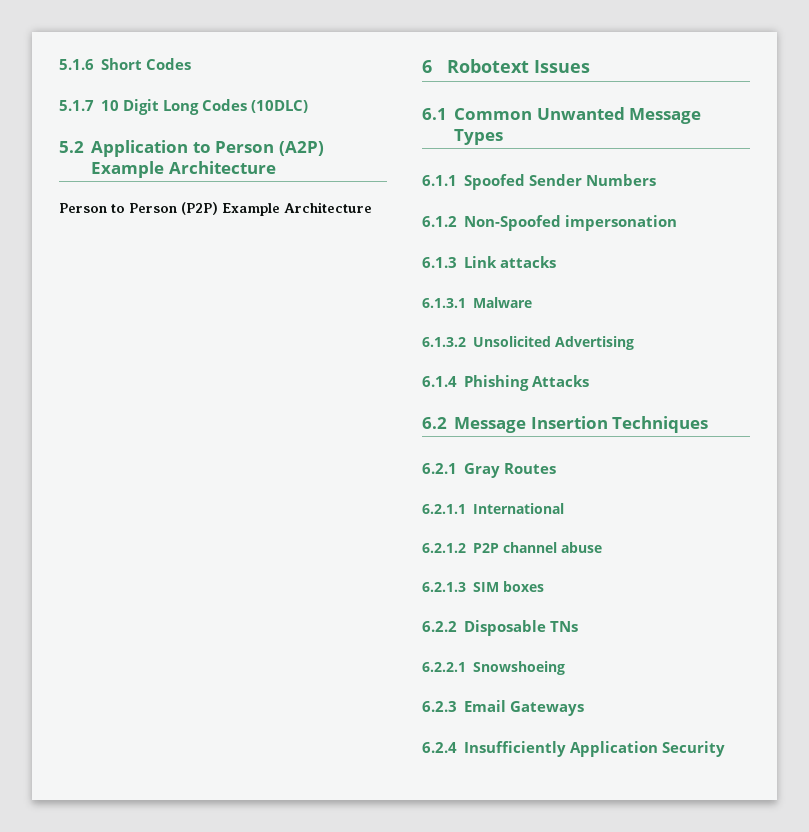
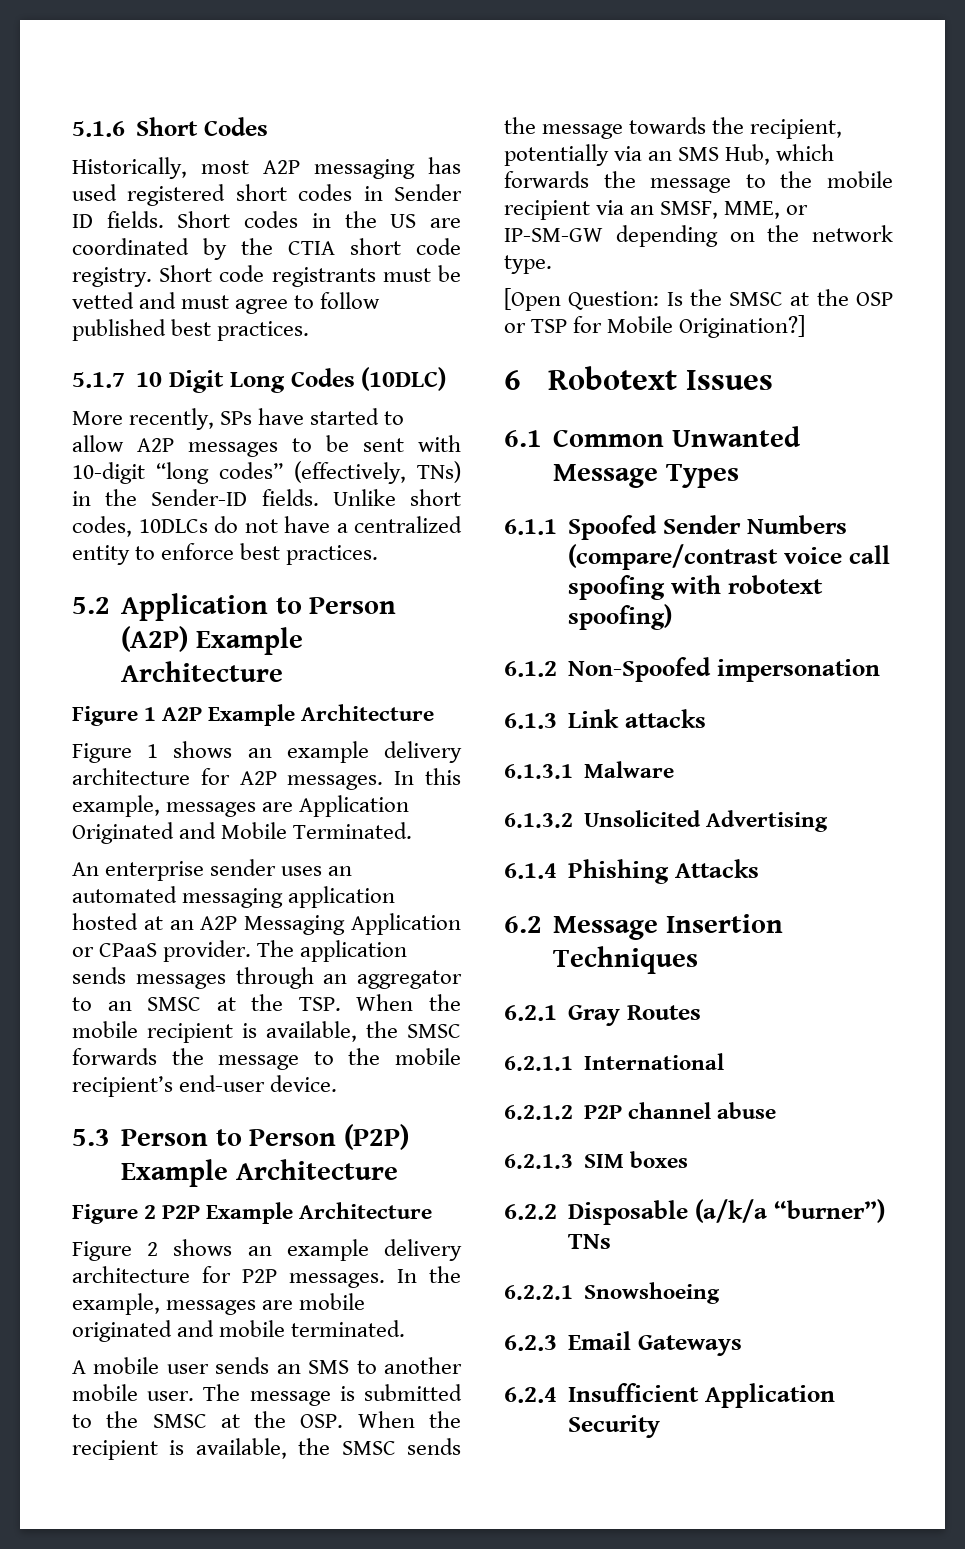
(192, 64) none -> [72,157,461,179] [72,184,462,206] [72,211,462,228] [72,238,461,260] [72,265,461,287] [72,292,381,314] [72,319,310,341] // Historically, most A2P messaging has used registered short codes in Sender ID fields. Short codes in the US are coordinated by the CTIA short code registry. Short code registrants must be vetted and must agree to follow published best practices.
(309, 106) none -> [72,408,405,430] [72,435,461,457] [72,461,461,484] [72,489,461,506] [72,516,462,537] [72,543,379,565] // More recently, SPs have started to allow A2P messages to be sent with 10-digit “long codes” (effectively, TNs) in the Sender-ID fields. Unlike short codes, 10DLCs do not have a centralized entity to enforce best practices.
(276, 167) none -> [72,704,435,726] [72,741,462,763] [72,768,462,790] [72,795,410,817] [72,822,413,844] [72,859,353,881] [72,886,396,908] [72,913,462,935] [72,940,408,962] [72,967,462,989] [72,994,461,1011] [72,1021,461,1043] [72,1048,461,1070] [72,1075,338,1097] [72,1129,110,1146] Figure 1 A2P Example Architecture // Figure 1 shows an example delivery architecture for A2P messages. In this example, messages are Application Originated and Mobile Terminated. // An enterprise sender uses an automated messaging application hosted at an A2P Messaging Application or CPaaS provider. The application sends messages through an aggregator to an SMSC at the TSP. When the mobile recipient is available, the SMSC forwards the message to the mobile recipient’s end-user device. // 5.3
(372, 207) none -> [72,1202,433,1224] [72,1239,462,1261] [72,1266,461,1288] [72,1293,366,1315] [72,1320,406,1342] [72,1357,462,1374] [72,1384,462,1406] [72,1411,461,1428] [72,1438,461,1460] [504,117,843,139] [504,144,835,166] [504,171,893,193] [504,200,809,220] [504,225,893,247] [504,255,552,274] [504,288,893,311] [504,315,806,338] // Figure 2 P2P Example Architecture // Figure 2 shows an example delivery architecture for P2P messages. In the example, messages are mobile originated and mobile terminated. // A mobile user sends an SMS to another mobile user. The message is submitted to the SMSC at the OSP. When the recipient is available, the SMSC sends the message towards the recipient, potentially via an SMS Hub, which forwards the message to the mobile recipient via an SMSF, MME, or IP-SM-GW depending on the network type. // [Open Question: Is the SMSC at the OSP or TSP for Mobile Origination?]
(657, 180) none -> [568,544,890,570] [568,575,823,600] [568,604,673,630] (compare/contrast voice call spoofing with robotext spoofing)
(547, 628) none -> [695,1199,885,1223] (a/k/a “burner”)
[464,741,567,757] Insufficiently -> [568,1383,700,1402] Insufficient

